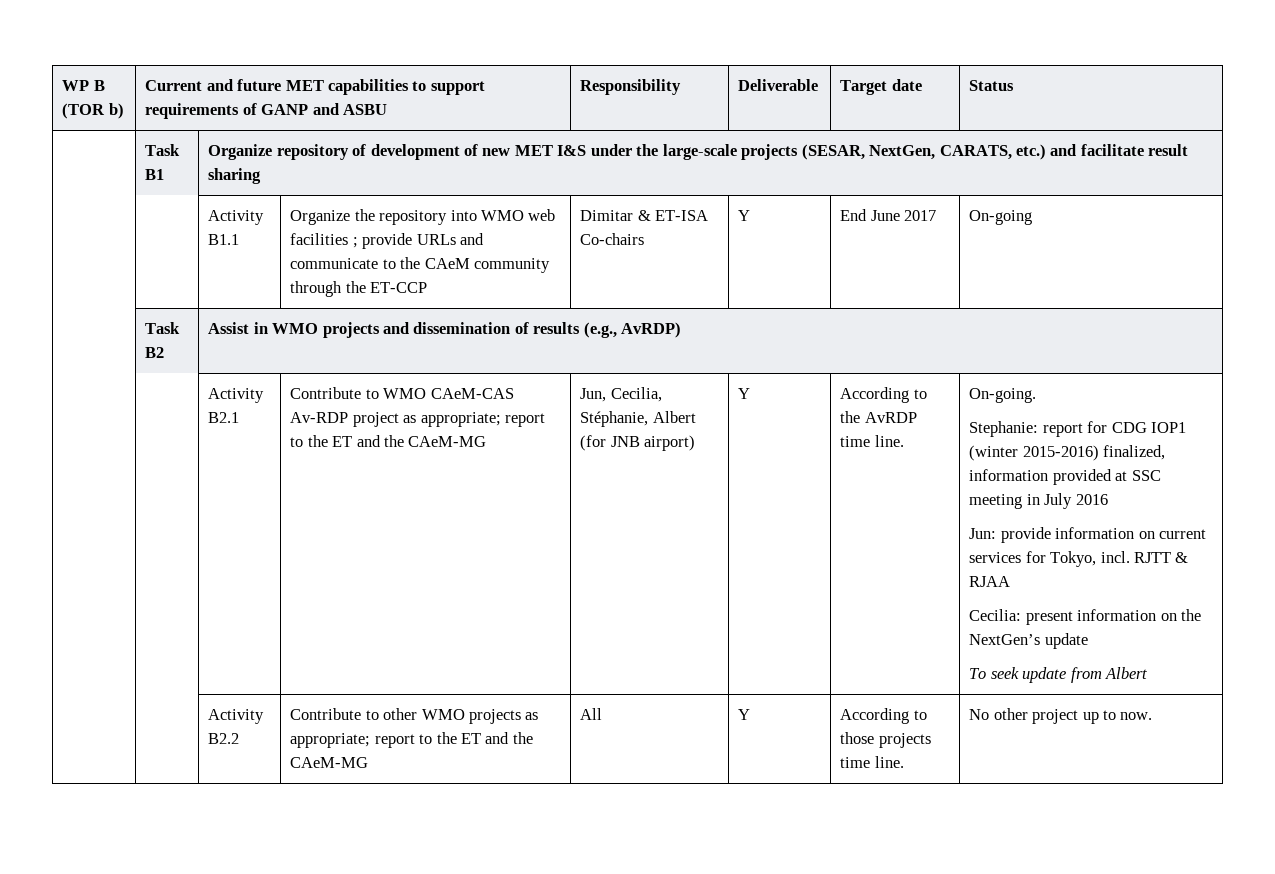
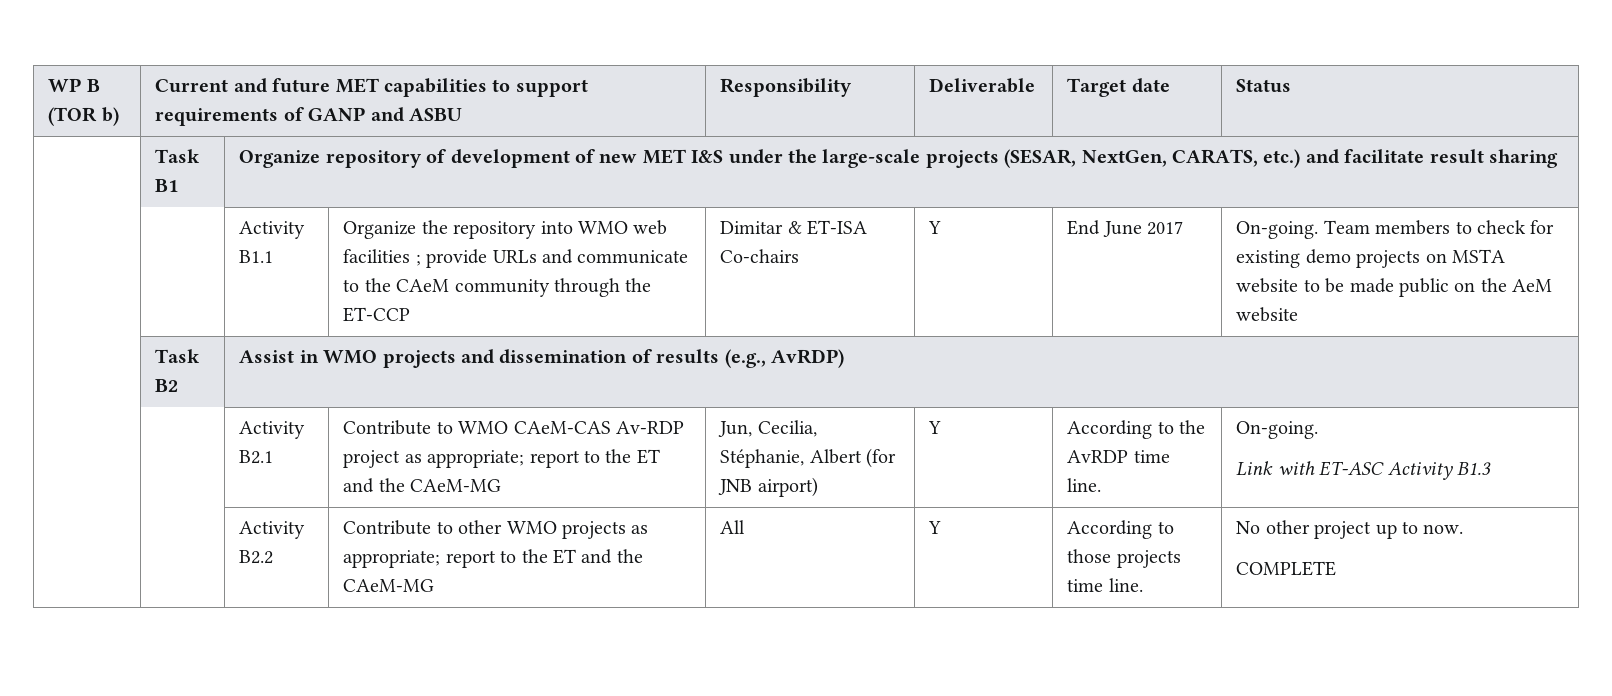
[969,210,1033,225] On-going -> [1236,220,1555,239] [1236,249,1506,268] [1236,278,1553,297] [1236,307,1299,322] On-going. Team members to check for existing demo projects on MSTA website to be made public on the AeM website
[969,421,1187,437] [969,445,1166,461] [969,469,1161,485] [969,493,1108,509] [969,527,1207,543] [969,551,1189,567] [969,576,1011,587] [969,609,1202,625] [969,633,1088,649] [969,667,1148,683] Stephanie: report for CDG IOP1 (winter 2015-2016) finalized, information provided at SSC meeting in July 2016 // Jun: provide information on current services for Tokyo, incl. RJTT & RJAA // Cecilia: present information on the NextGen’s update // To seek update from Albert -> [1236,461,1492,480] Link with ET-ASC Activity B1.3
(1153, 716) none -> [1236,561,1337,576] // COMPLETE

